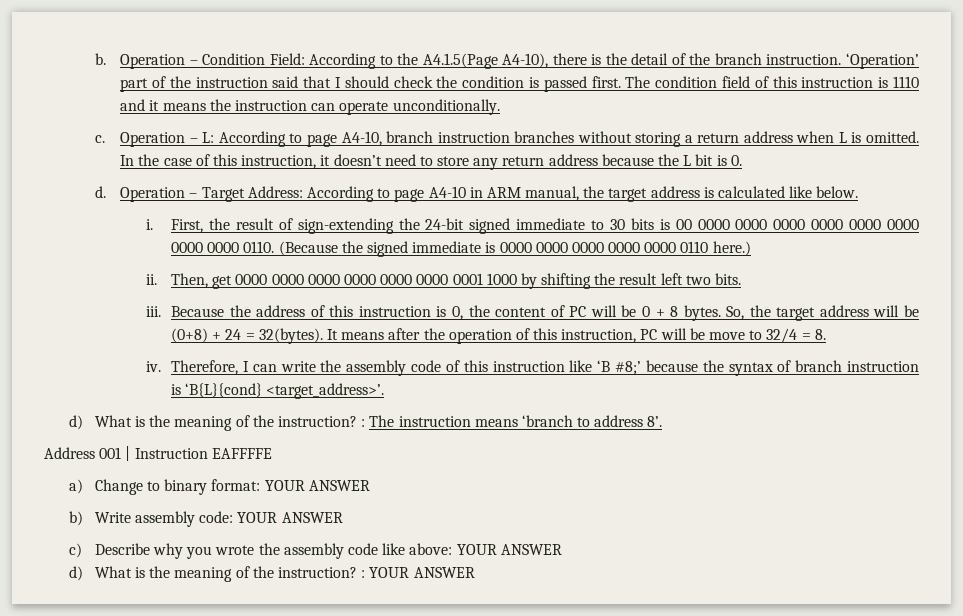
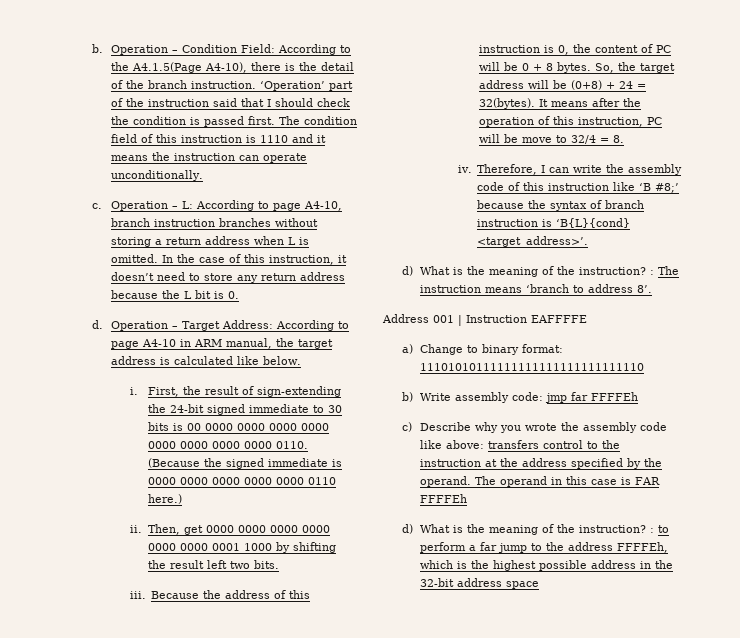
[264,480,370,491] YOUR ANSWER -> [420,363,645,371] 11101010111111111111111111111110
[237,512,343,523] YOUR ANSWER -> [545,392,639,403] jmp far FFFFEh
[456,544,562,555] [69,566,475,582] YOUR ANSWER // d) What is the meaning of the instruction? : YOUR ANSWER -> [488,440,621,449] [420,458,663,469] [420,476,661,487] [420,494,468,503] [401,524,670,535] [420,542,669,553] [420,560,674,571] [420,578,540,589] transfers control to the instruction at the address specified by the operand. The operand in this case is FAR FFFFEh // d) What is the meaning of the instruction? : to perform a far jump to the address FFFFEh, which is the highest possible address in the 32-bit address space

